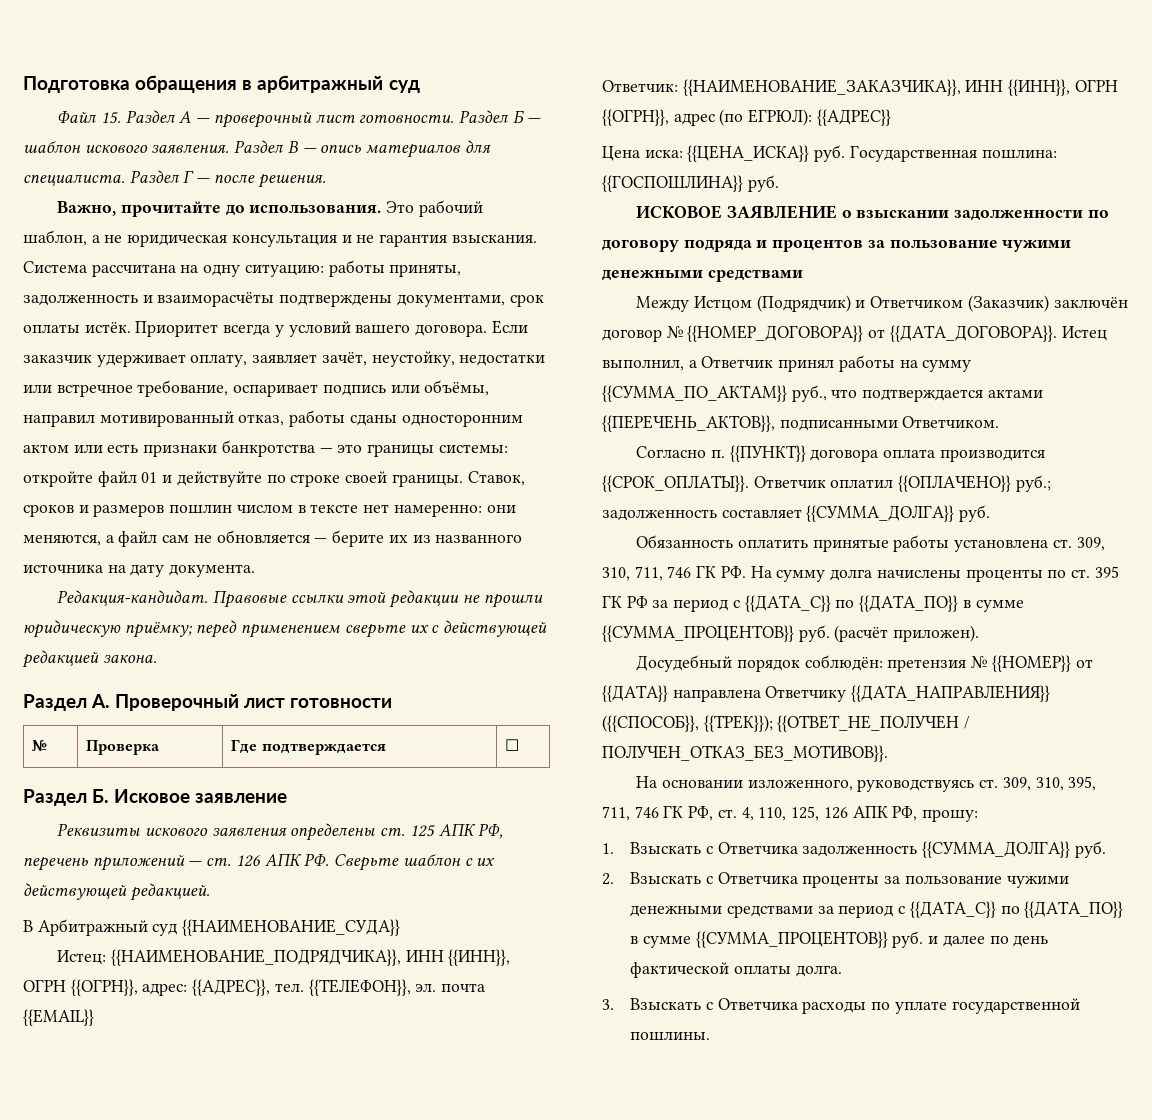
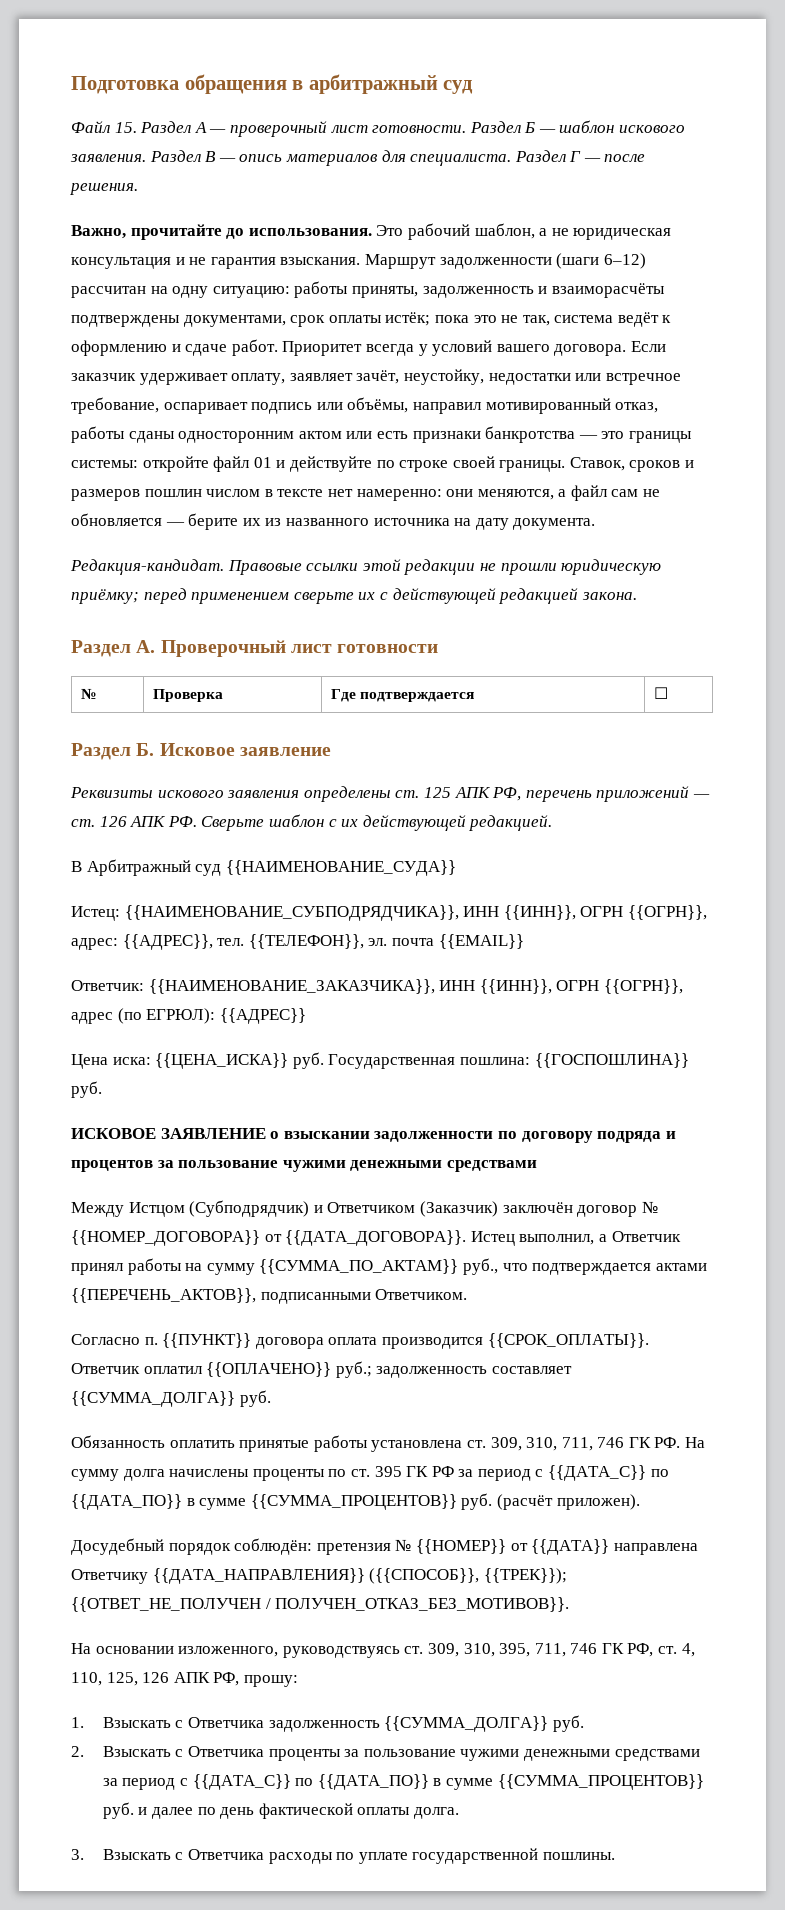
[23,261,176,277] Система рассчитана -> [364,253,646,269] [71,286,146,298] Маршрут задолженности (шаги 6–12) рассчитан
[84,322,131,333] истёк. -> [385,312,672,327] [71,339,278,356] истёк; пока это не так, система ведёт к оформлению и сдаче работ.
[110,949,401,966] {{НАИМЕНОВАНИЕ_ПОДРЯДЧИКА}}, -> [124,905,459,921] {{НАИМЕНОВАНИЕ_СУБПОДРЯДЧИКА}},
[756,295,851,312] (Подрядчик) -> [189,1200,310,1217] (Субподрядчик)

